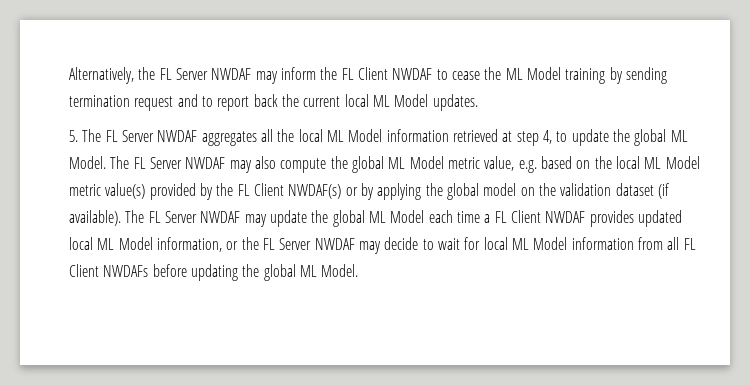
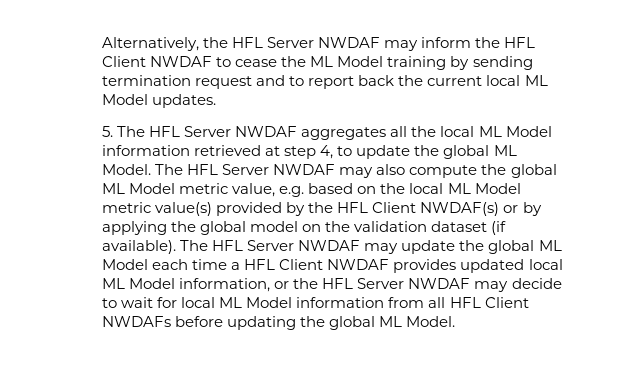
[159,68,172,80] FL -> [232,37,264,48] HFL
[341,68,354,80] FL -> [504,37,536,48] HFL
[105,130,118,142] FL -> [149,126,181,137] HFL
[133,157,146,169] FL -> [187,164,219,175] HFL
[237,184,250,196] FL -> [337,202,369,213] HFL
[148,211,161,223] FL -> [212,240,244,251] HFL
[494,211,507,223] FL -> [244,259,276,270] HFL
[263,238,276,250] FL -> [322,278,354,289] HFL
[683,238,696,250] FL -> [449,297,481,308] HFL

